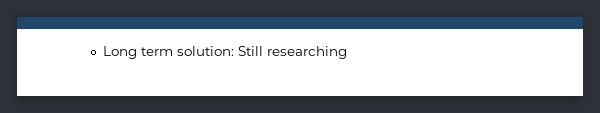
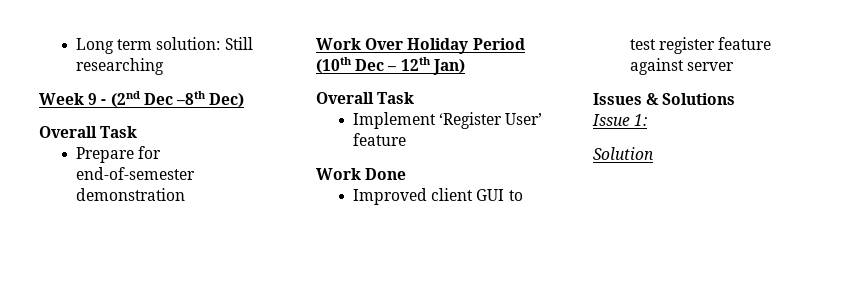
(348, 52) none -> [39,91,245,108] [39,126,138,138] [76,146,162,163] [76,167,196,180] [76,188,186,201] [316,38,525,54] [316,57,465,75] [316,92,415,104] [353,112,543,129] [353,133,407,146] [316,168,407,180] [353,188,523,205] [630,37,772,54] [630,58,735,75] [593,93,736,105] [592,114,648,126] [593,147,654,160] // Week 9 - (2nd Dec –8th Dec) // Overall Task // Prepare for end-of-semester demonstration // Work Over Holiday Period (10th Dec – 12th Jan) // Overall Task // Implement ‘Register User’ feature // Work Done // Improved client GUI to test register feature against server // Issues & Solutions // Issue 1: // Solution

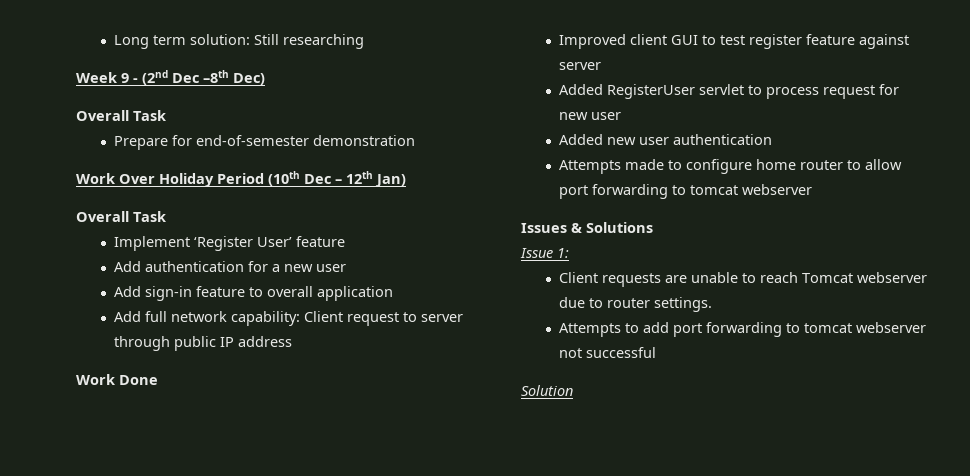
(407, 139) none -> [113,261,346,272] [113,286,393,301] [113,311,463,326] [113,336,292,351] // Add authentication for a new user // Add sign-in feature to overall application // Add full network capability: Client request to server through public IP address
(735, 66) none -> [558,84,899,99] [558,112,621,120] [558,134,772,145] [558,159,902,174] [558,184,812,199] // Added RegisterUser servlet to process request for new user // Added new user authentication // Attempts made to configure home router to allow port forwarding to tomcat webserver
(648, 120) none -> [558,272,927,287] [558,297,712,312] [558,322,926,337] [558,347,656,358] // Client requests are unable to reach Tomcat webserver due to router settings. // Attempts to add port forwarding to tomcat webserver not successful

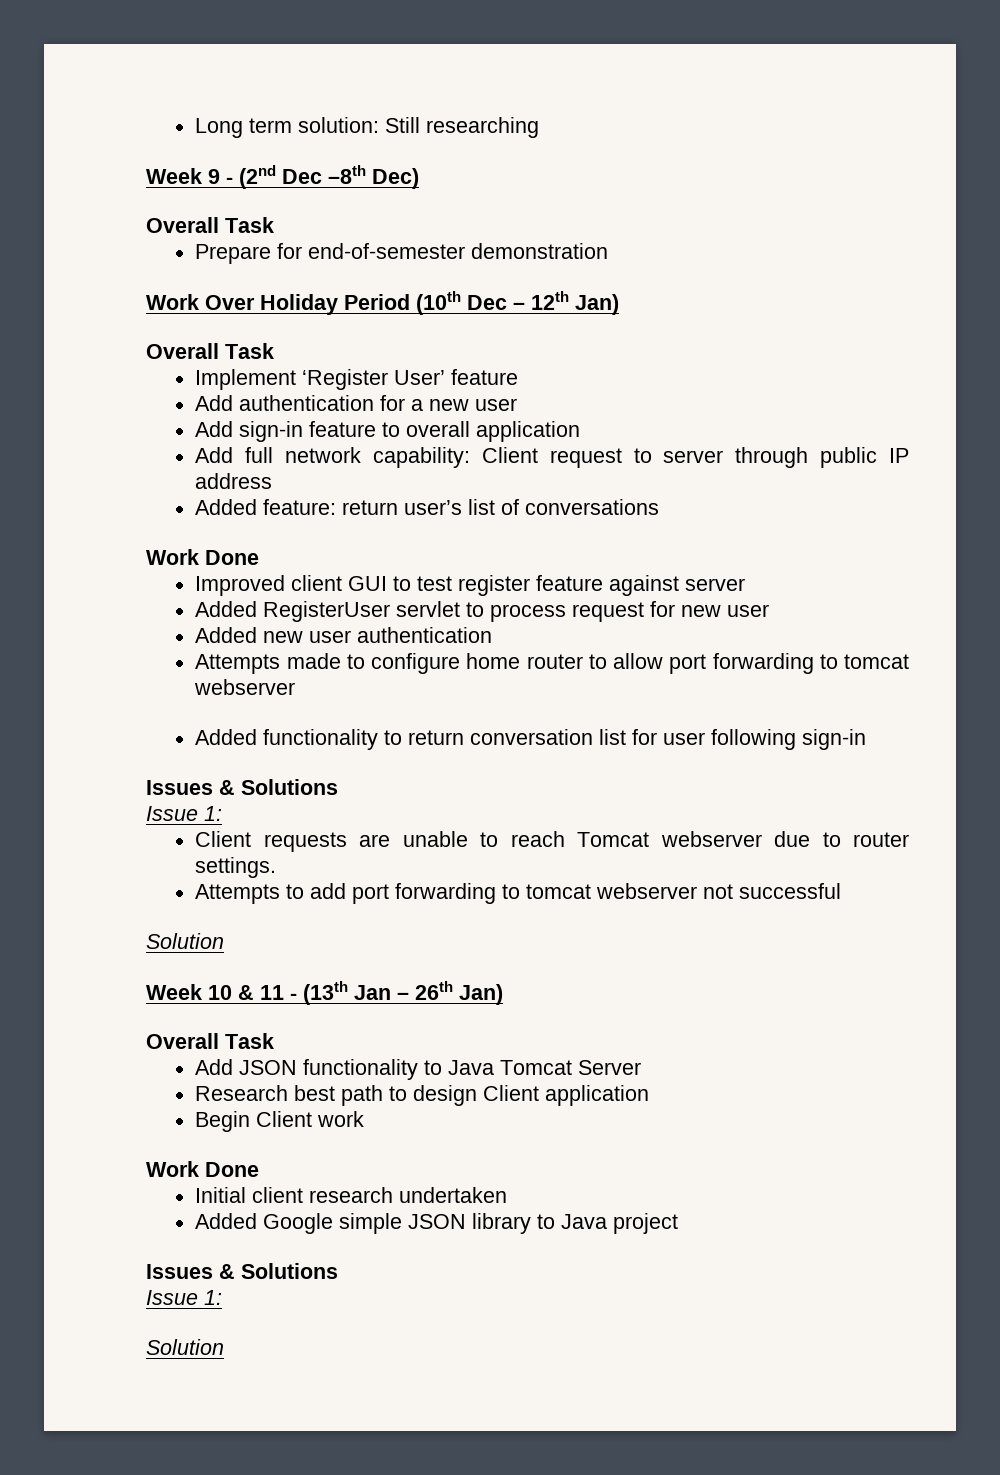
(292, 341) none -> [195,499,660,515] // Added feature: return user’s list of conversations
(812, 189) none -> [195,729,867,750] // Added functionality to return conversation list for user following sign-in
(573, 390) none -> [146,981,503,1005] [146,1033,274,1049] [195,1059,642,1080] [195,1085,650,1106] [195,1111,365,1132] [146,1161,259,1177] [195,1187,508,1203] [195,1213,679,1234] [146,1263,338,1279] [146,1290,222,1305] [146,1339,224,1355] // Week 10 & 11 - (13th Jan – 26th Jan) // Overall Task // Add JSON functionality to Java Tomcat Server // Research best path to design Client application // Begin Client work // Work Done // Initial client research undertaken // Added Google simple JSON library to Java project // Issues & Solutions // Issue 1: // Solution

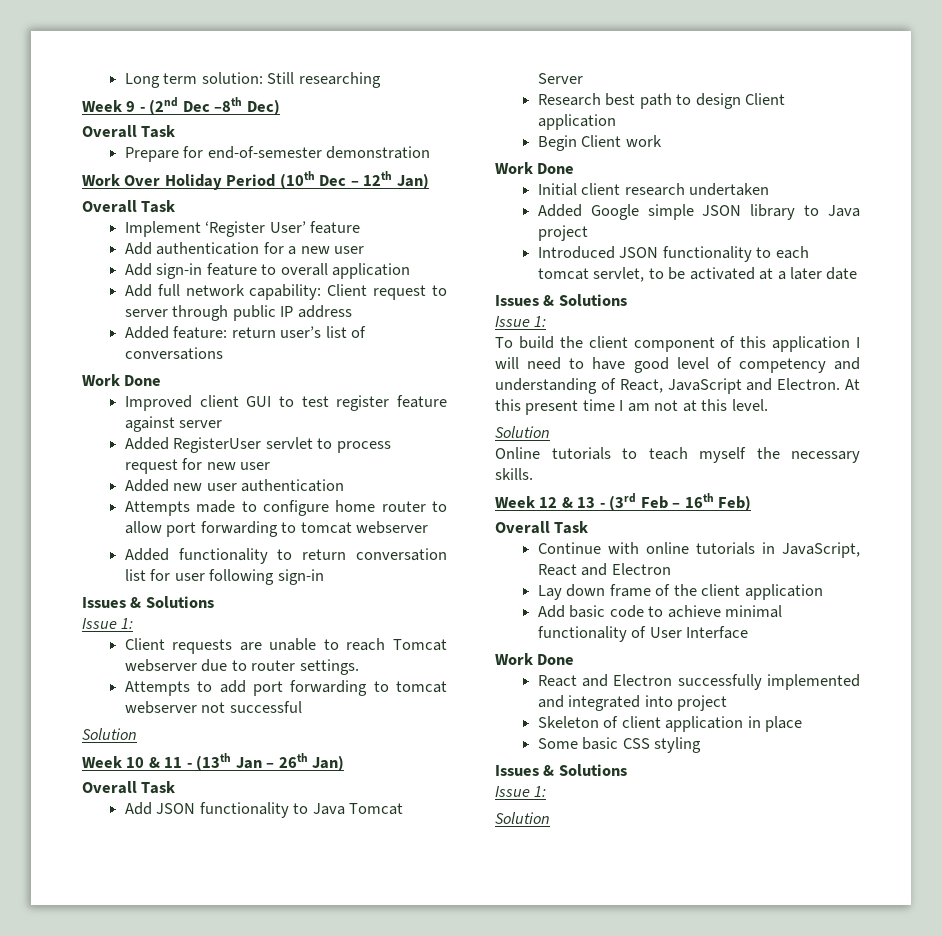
(679, 1223) none -> [537,246,809,262] [537,267,858,282] [495,294,627,306] [495,316,547,327] [495,336,860,352] [495,357,860,373] [495,378,860,394] [495,399,768,415] [495,426,550,438] [495,447,860,463] [495,468,533,480] [495,493,752,511] [495,521,589,534] [537,542,860,558] [537,563,671,576] [537,584,823,600] [537,605,783,618] [537,626,749,642] [495,653,575,665] [537,674,860,690] [537,695,728,711] [537,716,803,732] [537,737,702,753] // Introduced JSON functionality to each tomcat servlet, to be activated at a later date // Issues & Solutions // Issue 1: // To build the client component of this application I will need to have good level of competency and understanding of React, JavaScript and Electron. At this present time I am not at this level. // Solution // Online tutorials to teach myself the necessary skills. // Week 12 & 13 - (3rd Feb – 16th Feb) // Overall Task // Continue with online tutorials in JavaScript, React and Electron // Lay down frame of the client application // Add basic code to achieve minimal functionality of User Interface // Work Done // React and Electron successfully implemented and integrated into project // Skeleton of client application in place // Some basic CSS styling

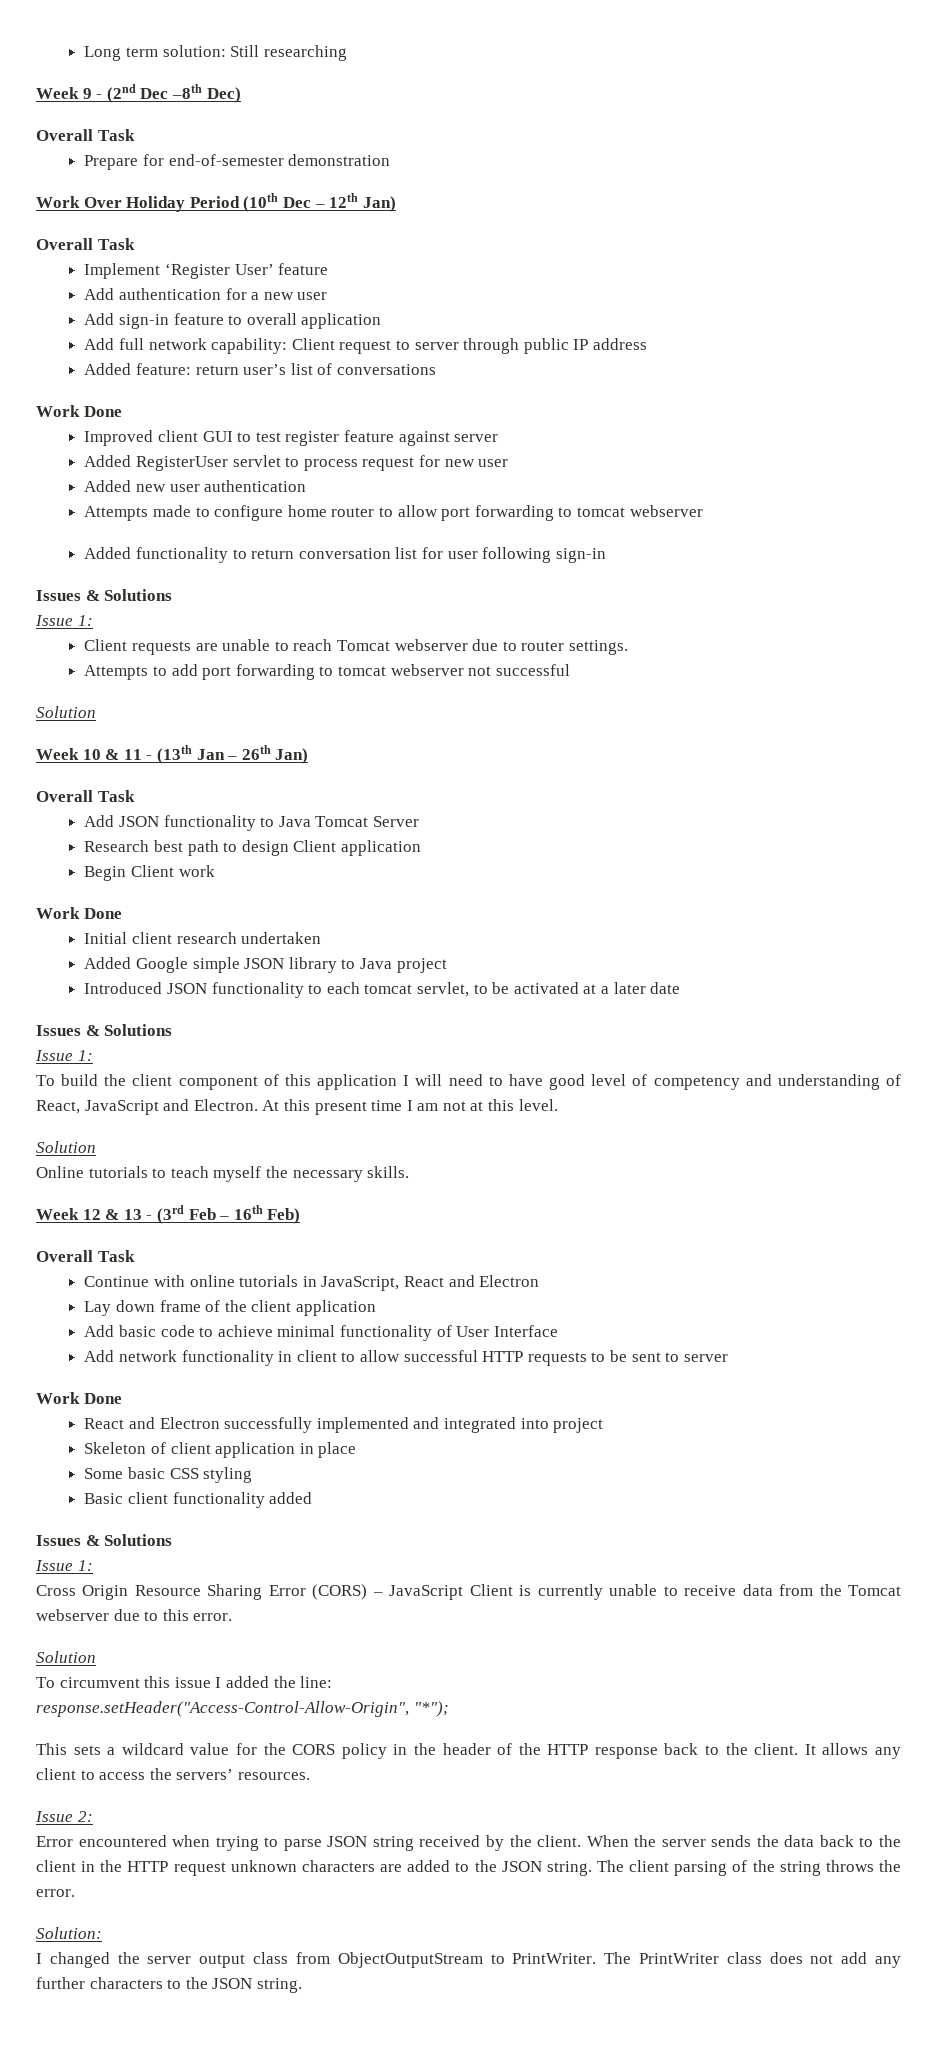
(749, 632) none -> [84,1350,728,1366] // Add network functionality in client to allow successful HTTP requests to be sent to server
[495,764,627,776] [495,786,547,797] [495,812,550,824] // Issues & Solutions // Issue 1: // Solution -> [84,1492,313,1508] [36,1534,173,1546] [35,1560,93,1571] [36,1584,901,1600] [36,1609,233,1621] [36,1651,96,1663] [36,1676,333,1688] [36,1701,449,1717] [36,1743,901,1759] [36,1768,310,1780] [35,1811,93,1822] [36,1835,901,1851] [36,1860,901,1876] [36,1889,75,1897] [36,1927,102,1939] [36,1952,901,1968] [36,1977,302,1993] // Basic client functionality added // Issues & Solutions // Issue 1: // Cross Origin Resource Sharing Error (CORS) – JavaScript Client is currently unable to receive data from the Tomcat webserver due to this error. // Solution // To circumvent this issue I added the line: // response.setHeader("Access-Control-Allow-Origin", "*"); // This sets a wildcard value for the CORS policy in the header of the HTTP response back to the client. It allows any client to access the servers’ resources. // Issue 2: // Error encountered when trying to parse JSON string received by the client. When the server sends the data back to the client in the HTTP request unknown characters are added to the JSON string. The client parsing of the string throws the error. // Solution: // I changed the server output class from ObjectOutputStream to PrintWriter. The PrintWriter class does not add any further characters to the JSON string.

